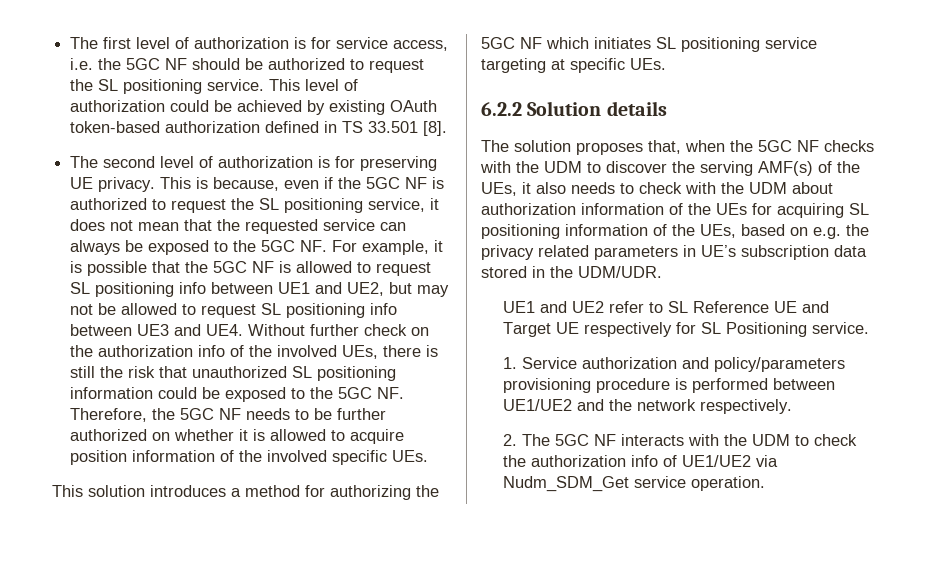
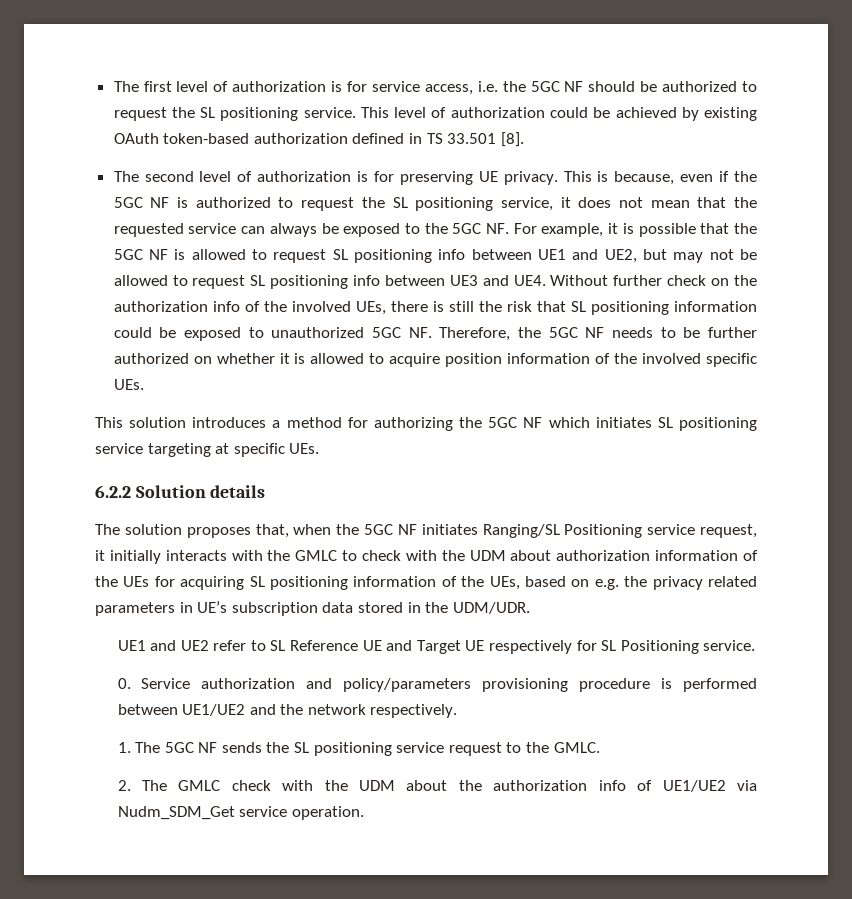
[192,366,288,378] unauthorized -> (566, 306) none
[310,387,334,399] the -> [271,327,365,338] unauthorized
[824,140,874,152] [480,161,860,176] [481,182,615,196] checks with the UDM to discover the serving AMF(s) of the UEs, it also needs -> [421,524,757,538] [95,550,338,564] initiates Ranging/SL Positioning service request, it initially interacts with the GMLC
[503,357,518,369] 1. -> [117,678,131,689] 0.
[503,434,518,446] 2. -> [117,742,131,753] 1.
[621,434,858,446] interacts with the UDM to check -> [221,742,600,756] [117,780,448,791] sends the SL positioning service request to the GMLC. // 2. The GMLC check with the UDM about

